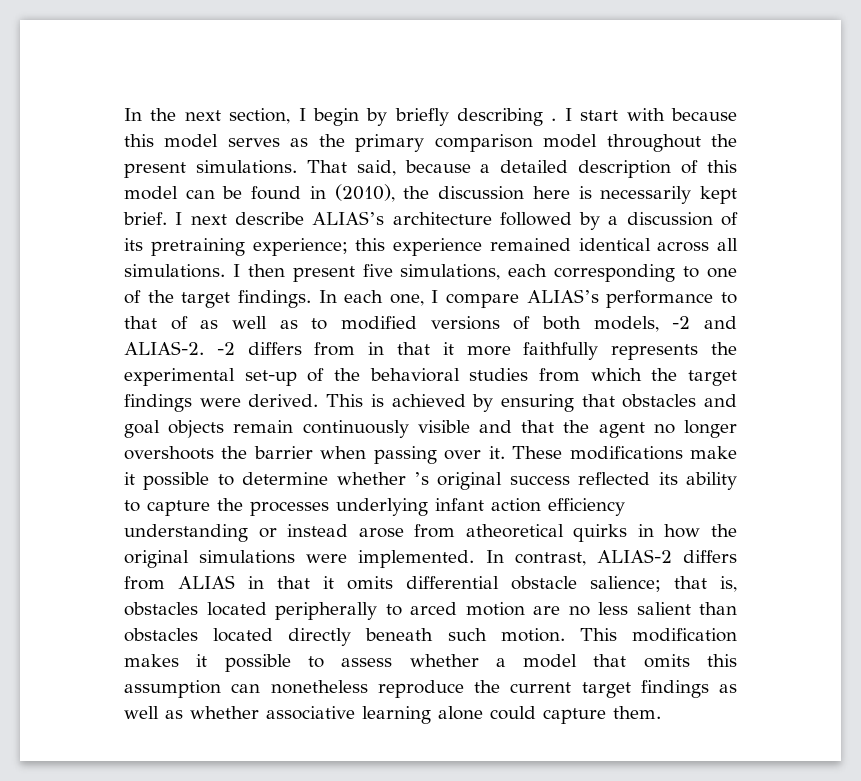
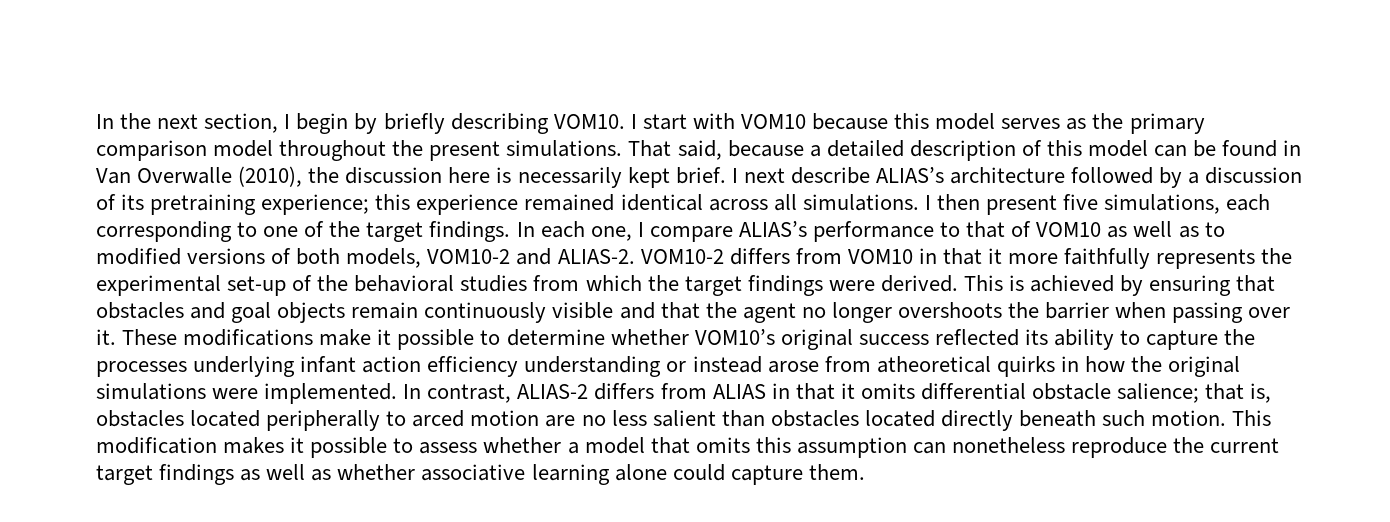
[551,118,557,121] . -> [553,114,625,129] VOM10.
(665, 114) none -> [740,114,806,129] VOM10
(326, 192) none -> [96,167,233,184] Van Overwalle
(188, 323) none -> [1036,222,1102,237] VOM10
[672,316,691,329] -2 -> [427,249,511,264] VOM10-2
[216,342,356,356] -2 differs from -> [640,248,913,265] VOM10-2 differs from VOM10
[414,472,429,485] ’s -> [694,329,775,345] VOM10’s

